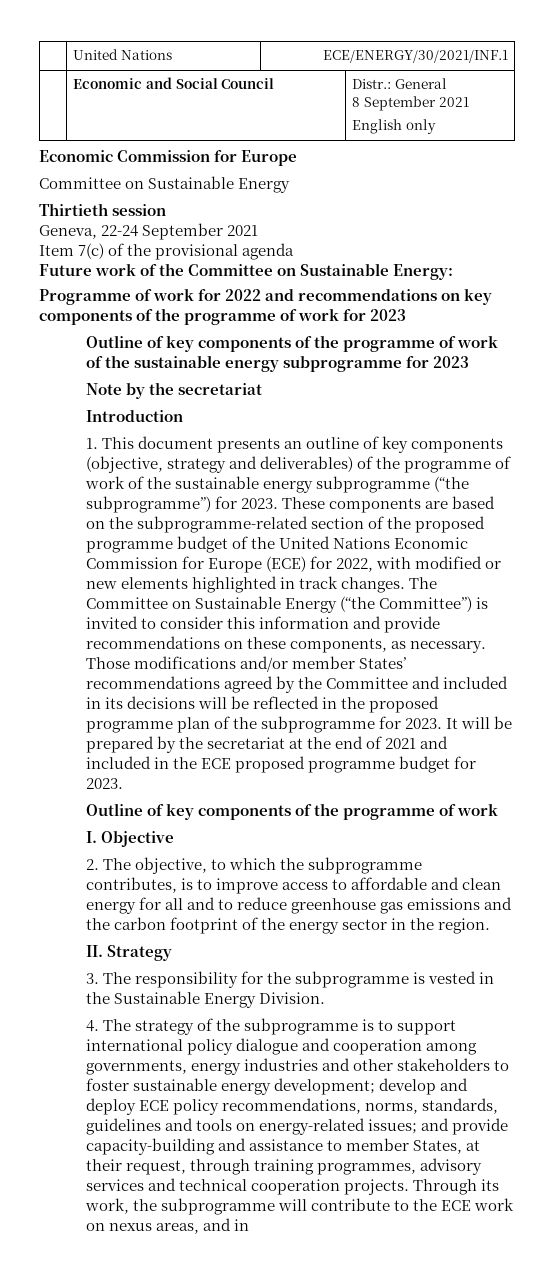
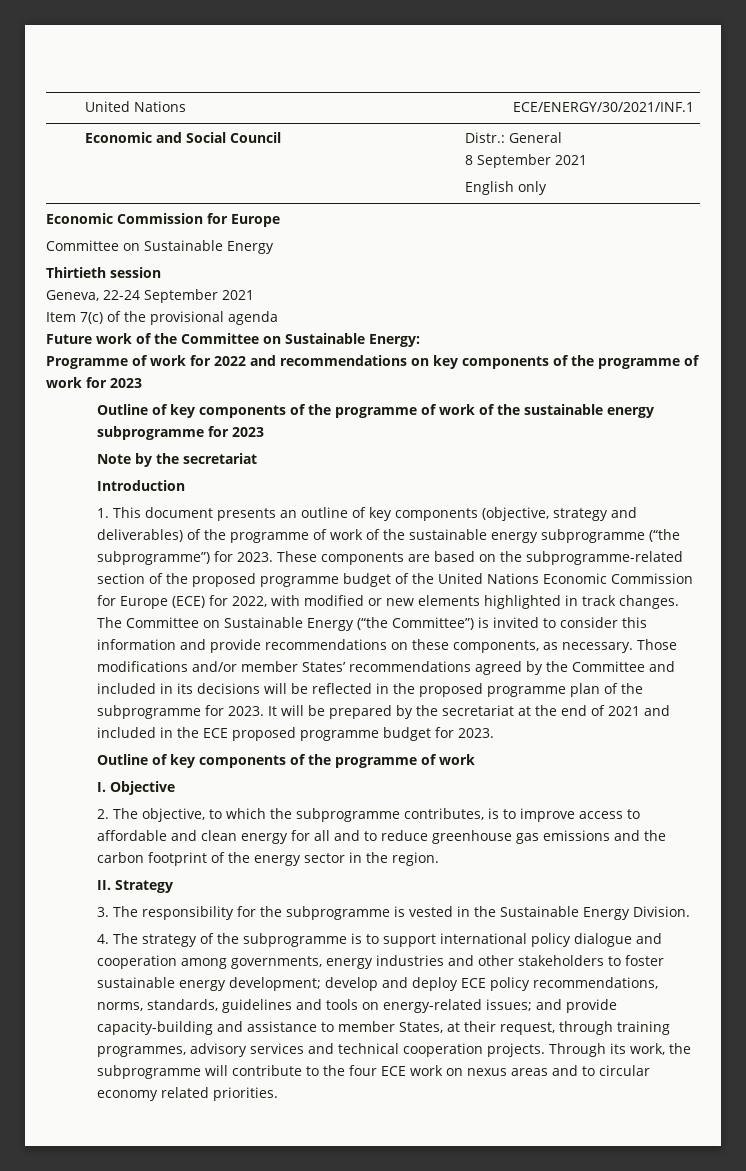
(437, 1205) none -> [348,1065,377,1076] four
[155,1218,249,1234] areas, and in -> [510,1065,650,1076] [96,1087,278,1101] areas and to circular economy related priorities.

